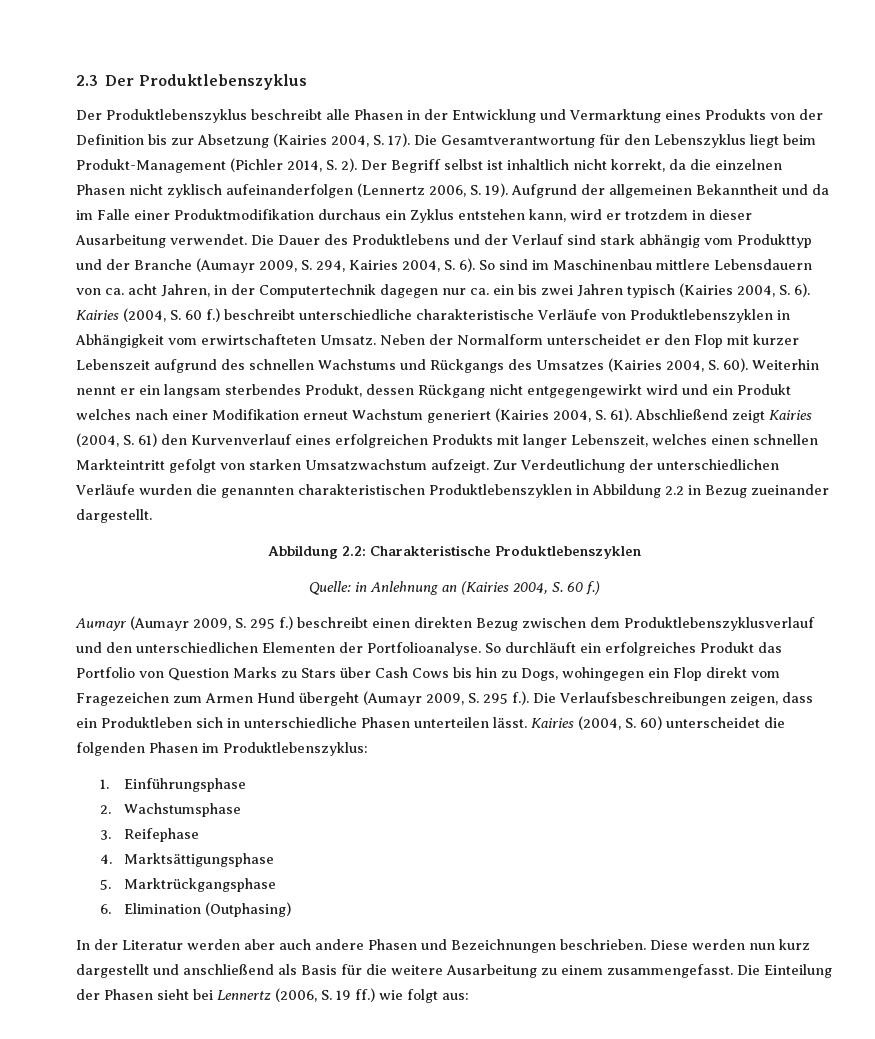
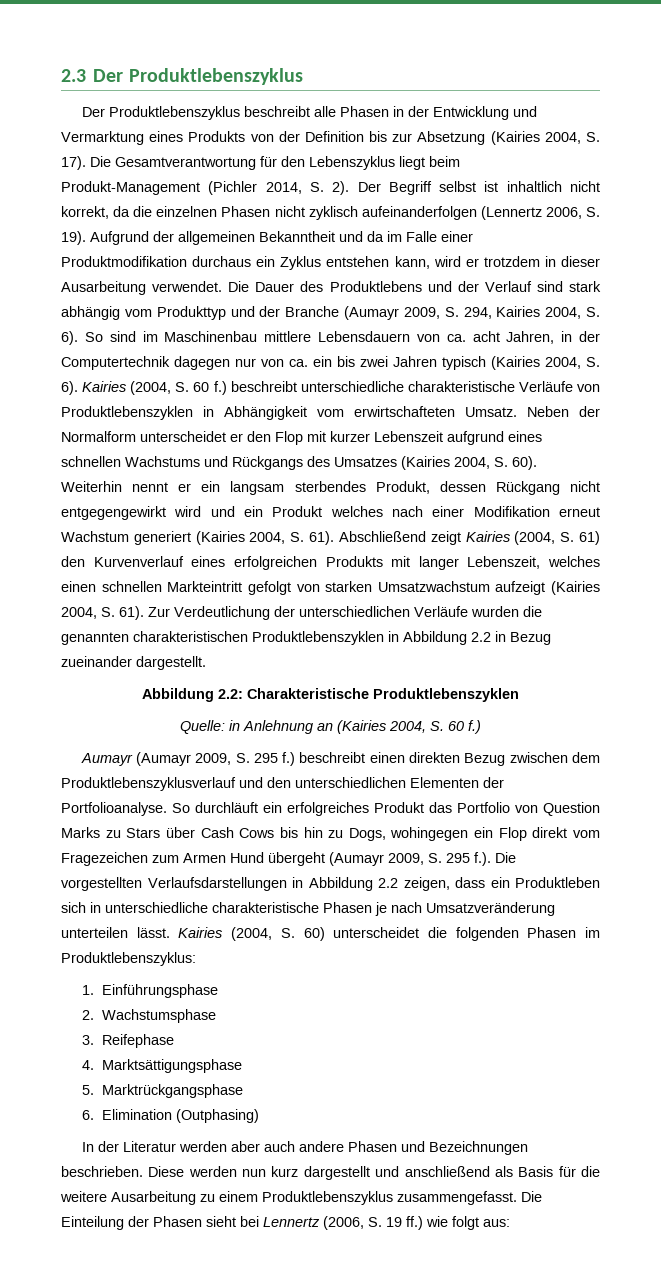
(466, 291) none -> [261,359,284,367] von
[221,359,245,370] des -> [508,431,542,442] eines
[431,459,489,473] aufzeigt. -> [495,581,600,595] [61,606,144,620] aufzeigt (Kairies 2004, S. 61).
[559,692,726,706] Verlaufsbeschreibungen -> [61,877,398,891] vorgestellten Verlaufsdarstellungen in Abbildung 2.2
[361,717,410,728] Phasen -> [212,902,555,916] charakteristische Phasen je nach Umsatzveränderung
(603, 970) none -> [262,1191,393,1205] Produktlebenszyklus

